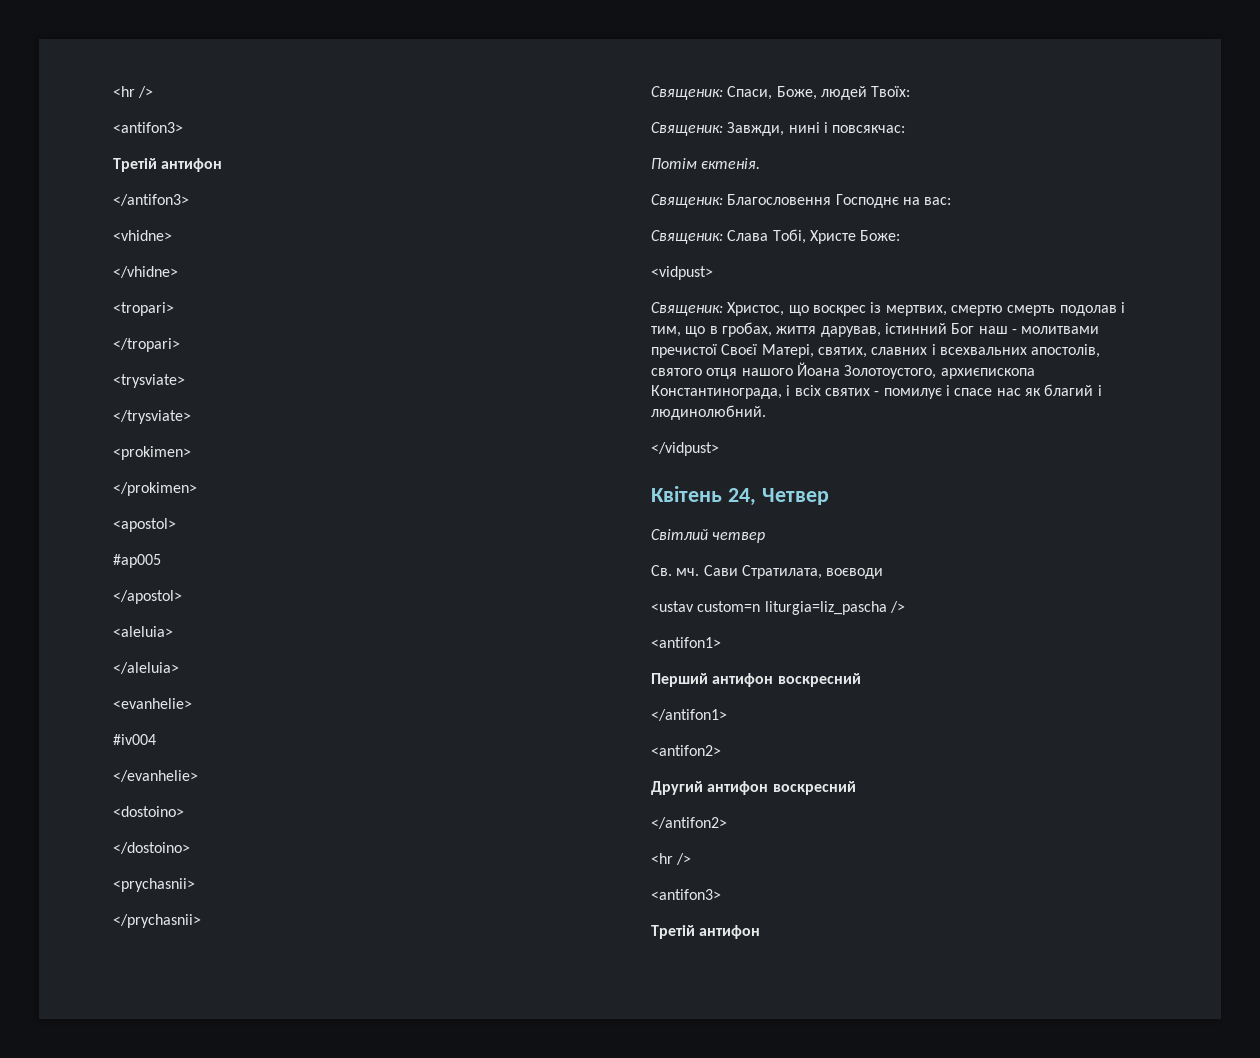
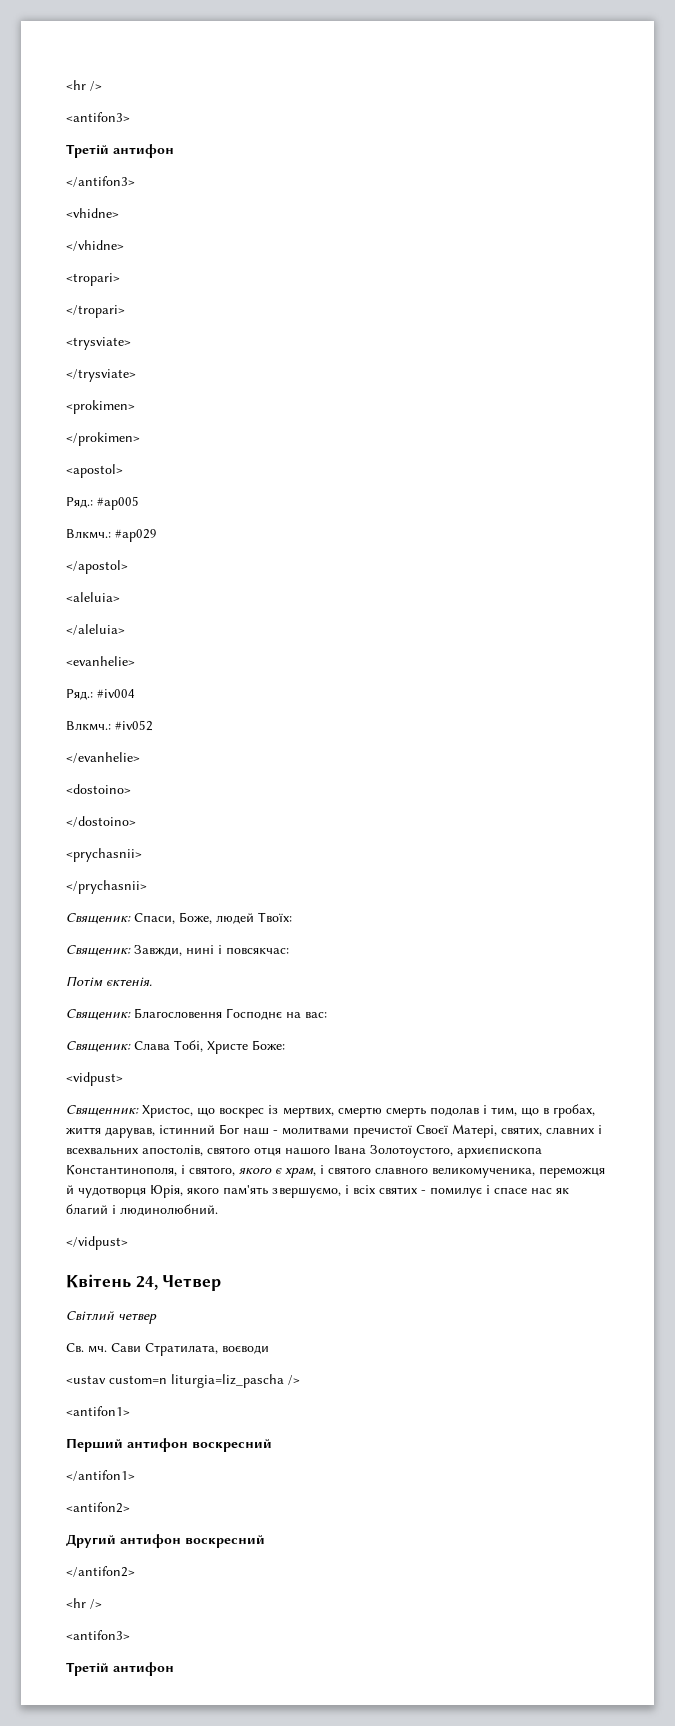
(176, 525) none -> [66,497,93,508] Ряд.:
(161, 561) none -> [66,529,157,542] // Влкмч.: #ap029
(192, 703) none -> [66,689,93,700] Ряд.:
(156, 739) none -> [66,720,153,731] // Влкмч.: #iv052
[651,302,723,316] Священик: -> [66,1105,139,1116] Священник:
[796,362,840,376] Йоана -> [334,1145,366,1155] Івана
[651,385,782,399] Константинограда, -> [66,1165,605,1178] [66,1185,341,1198] Константинополя, і святого, якого є храм, і святого славного великомученика, переможця й чудотворця Юрія, якого пам'ять звершуємо,

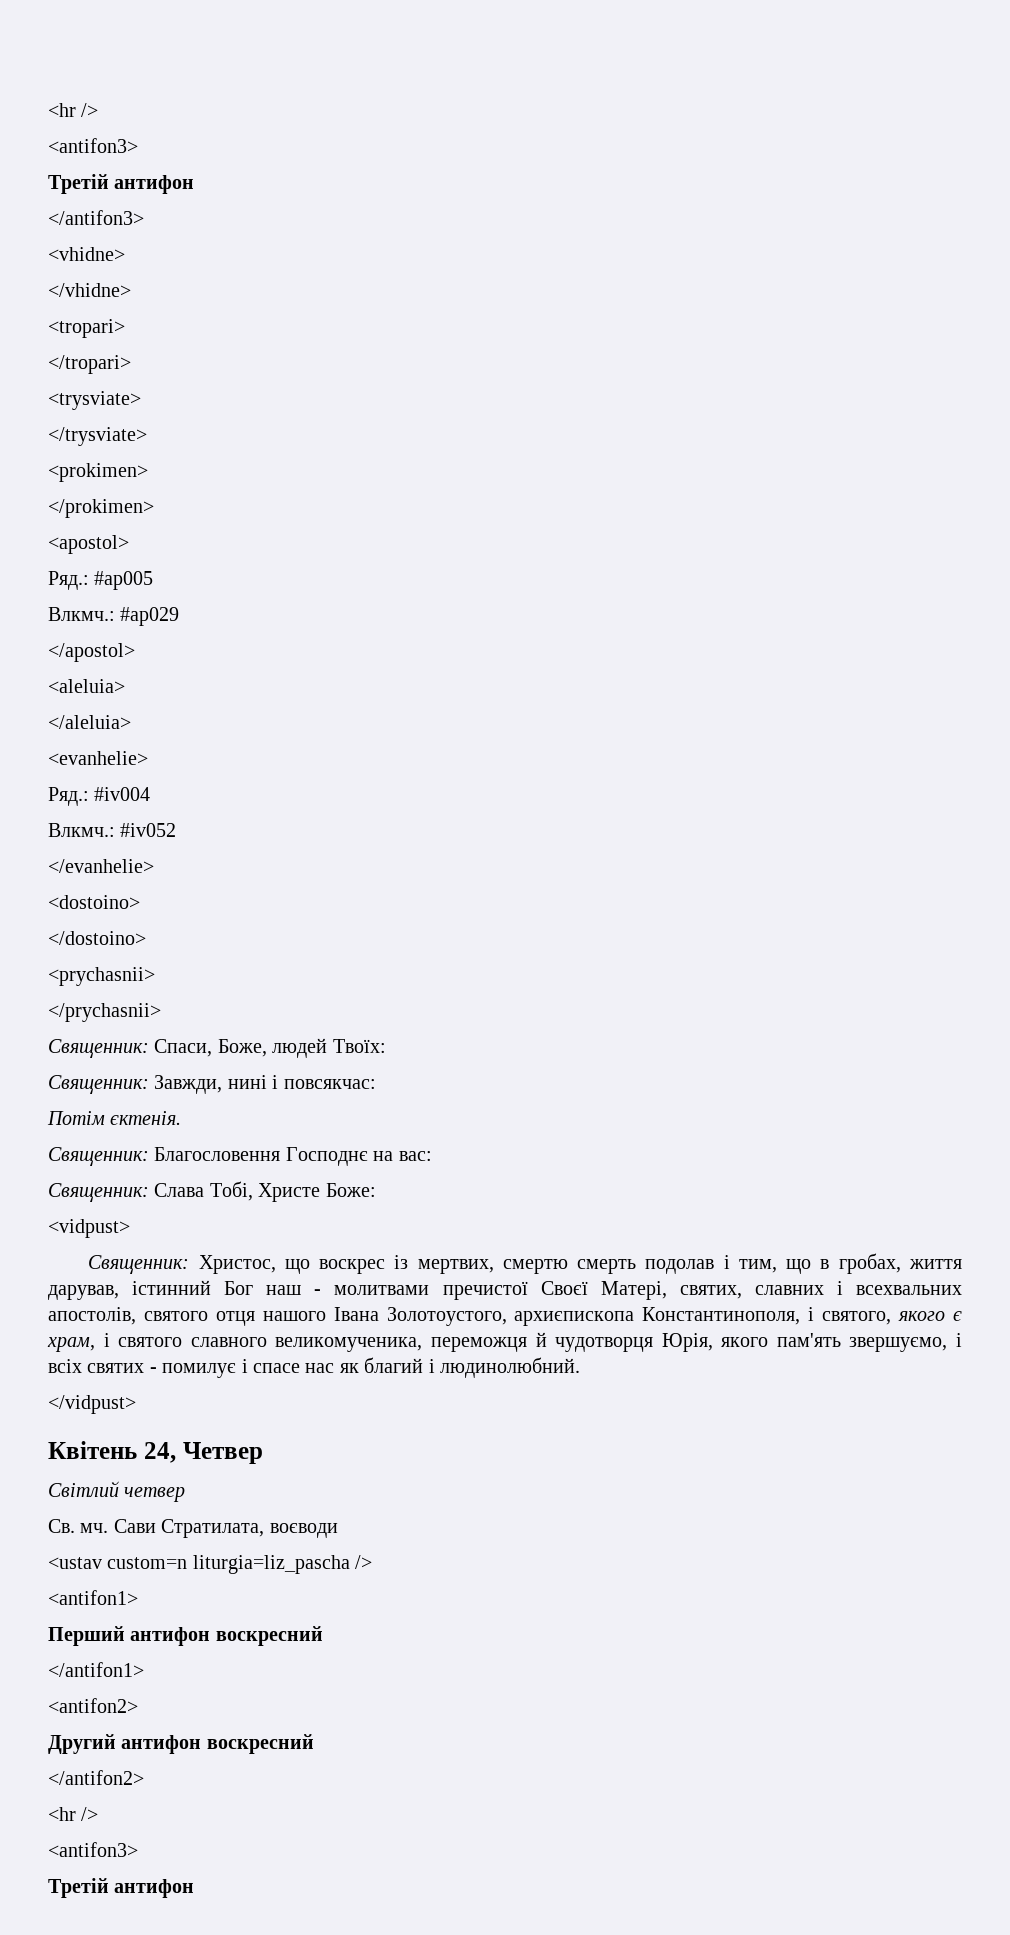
[66,913,131,924] Священик: -> [48,1039,149,1058] Священник:
[66,945,131,956] Священик: -> [48,1075,149,1094] Священник:
[66,1009,131,1020] Священик: -> [48,1147,149,1166] Священник:
[66,1041,131,1052] Священик: -> [48,1183,149,1202] Священник:

